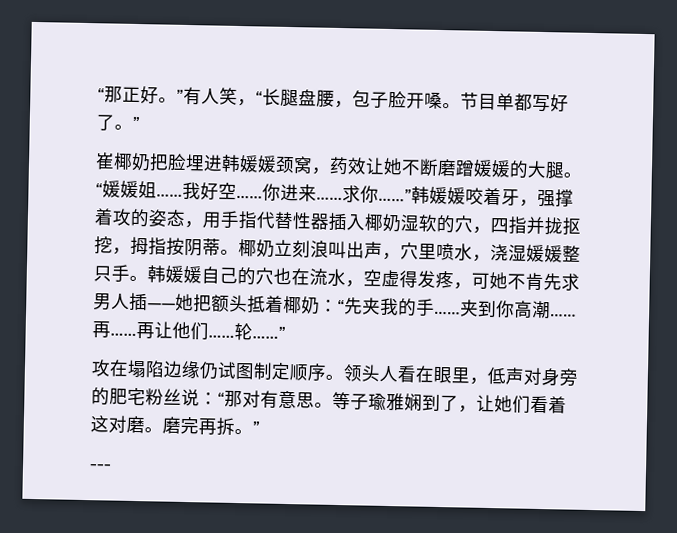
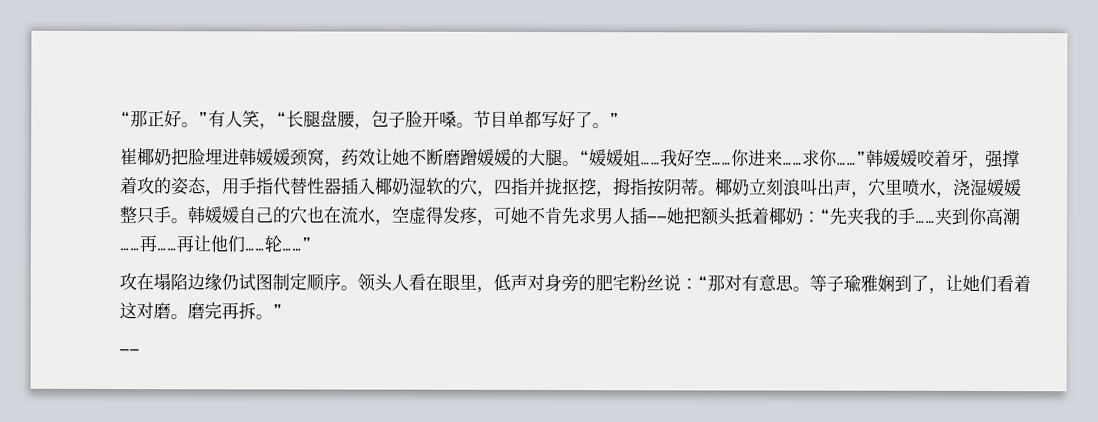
[89,463,112,470] --- -> [119,349,140,356] ——

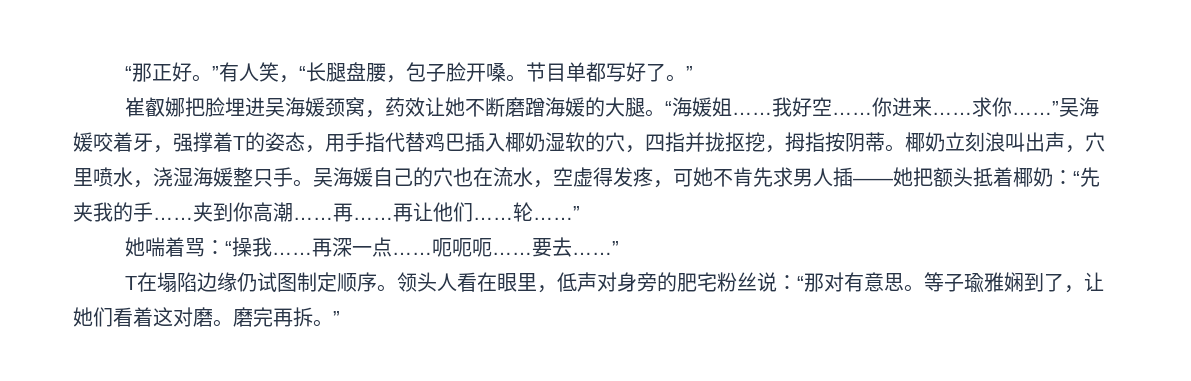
[137,147,172,167] 椰奶 -> [144,97,185,117] 叡娜
[239,148,274,166] 韩媛 -> [264,97,305,117] 吴海
[477,148,495,166] 媛 -> [544,97,565,117] 海
[589,149,607,167] 媛 -> [671,97,692,117] 海
[866,149,901,167] 韩媛 -> [1058,97,1099,117] 吴海
[137,177,155,195] 攻 -> [233,136,245,150] T
[307,177,342,195] 性器 -> [425,132,465,152] 鸡巴
[987,178,1005,197] 媛 -> [193,167,213,187] 海
[187,206,223,224] 韩媛 -> [313,167,353,187] 吴海
[119,273,137,291] 攻 -> [124,237,619,257] [124,276,137,290] 她喘着骂：“操我……再深一点……呃呃呃……要去……” // T
[119,349,140,356] // —— -> (340, 318) none

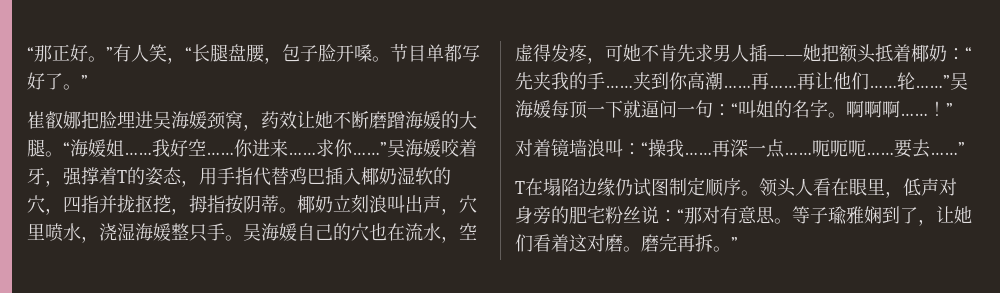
[124,237,205,257] // 她喘着骂 -> [950,72,968,90] [515,99,953,119] [515,139,623,157] 吴海媛每顶一下就逼问一句：“叫姐的名字。啊啊啊……！” // 对着镜墙浪叫

